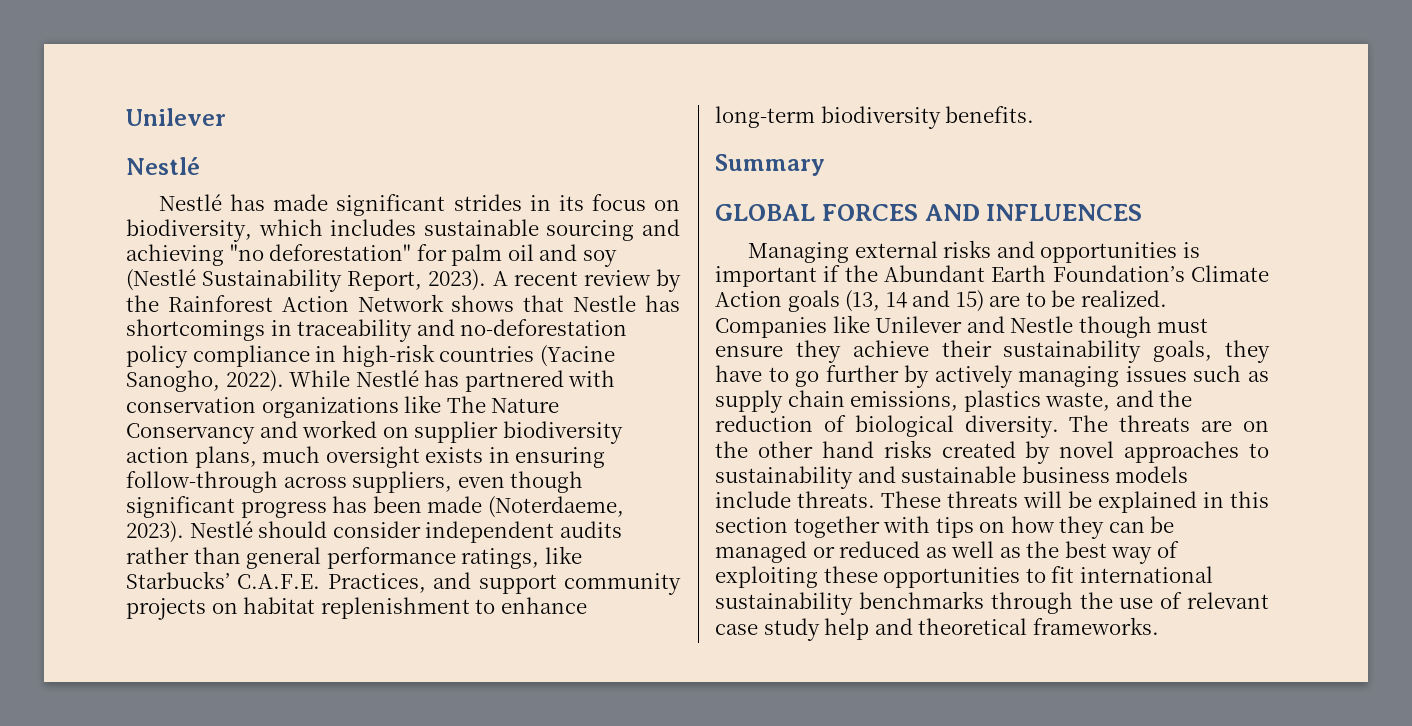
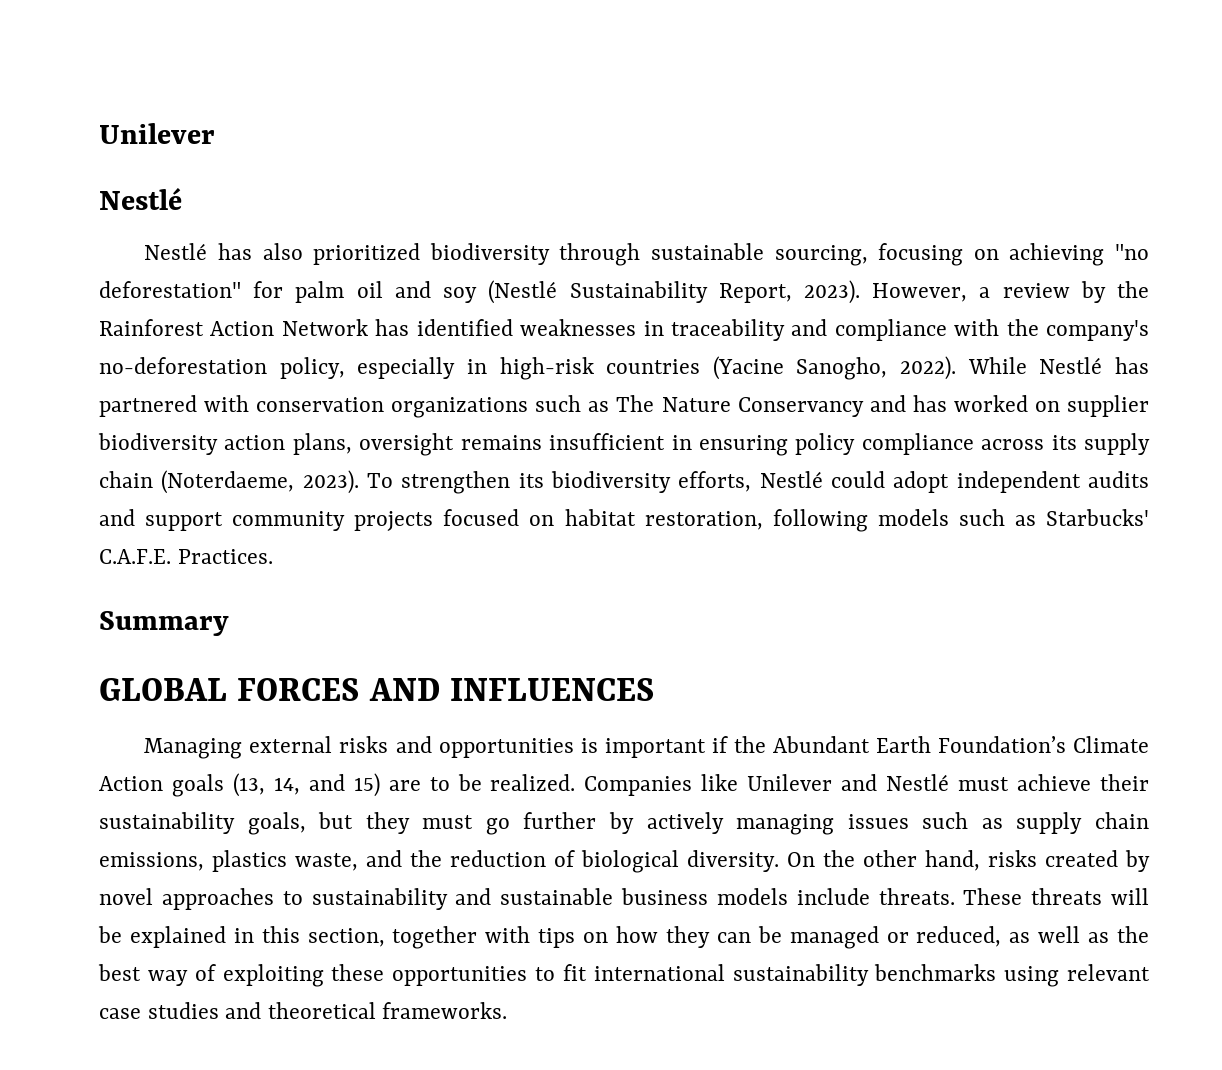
[273,194,680,216] [126,219,681,242] made significant strides in its focus on biodiversity, which includes sustainable sourcing and -> [262,243,999,266] also prioritized biodiversity through sustainable sourcing, focusing on
[492,271,578,286] A recent -> [872,283,991,302] However, a
[451,295,680,312] [126,319,628,342] [126,345,310,368] shows that Nestle has shortcomings in traceability and no-deforestation policy compliance -> [375,319,1149,341] [99,357,456,379] has identified weaknesses in traceability and compliance with the company's no-deforestation policy, especially
[404,395,442,413] like -> [535,395,610,412] such as
(298, 429) none -> [912,395,947,412] has
[262,446,606,468] [126,471,584,493] [126,496,624,518] [126,521,622,543] [126,546,582,569] [126,571,426,593] much oversight exists in ensuring follow-through across suppliers, even though significant progress has been made (Noterdaeme, 2023). Nestlé should consider independent audits rather than general performance ratings, like Starbucks’ C.A.F.E. Practices, -> [359,433,1150,456] [99,470,1149,494] oversight remains insufficient in ensuring policy compliance across its supply chain (Noterdaeme, 2023). To strengthen its biodiversity efforts, Nestlé could adopt independent audits
(206, 609) none -> [443,509,520,526] focused
[320,597,587,619] [715,106,1035,129] replenishment to enhance long-term biodiversity benefits. -> [644,509,1150,532] [99,549,273,564] restoration, following models such as Starbucks' C.A.F.E. Practices.
[885,292,907,308] 14 -> [273,777,300,795] 14,
[1010,316,1209,338] [715,340,841,363] Nestle though must ensure they -> [886,774,1010,791] Nestlé must
[1225,340,1270,363] [715,365,789,382] they have to -> [318,812,474,834] but they must
[1069,415,1269,432] The threats are on -> [787,852,815,867] On
[821,441,874,458] hand -> [925,850,980,871] hand,
[715,517,788,533] section -> [307,928,385,947] section,
[839,541,921,558] reduced -> [916,926,1002,947] reduced,
[990,592,1269,614] [715,618,870,641] through the use of relevant case study help -> [1004,964,1150,987] [99,1002,219,1019] using relevant case studies

